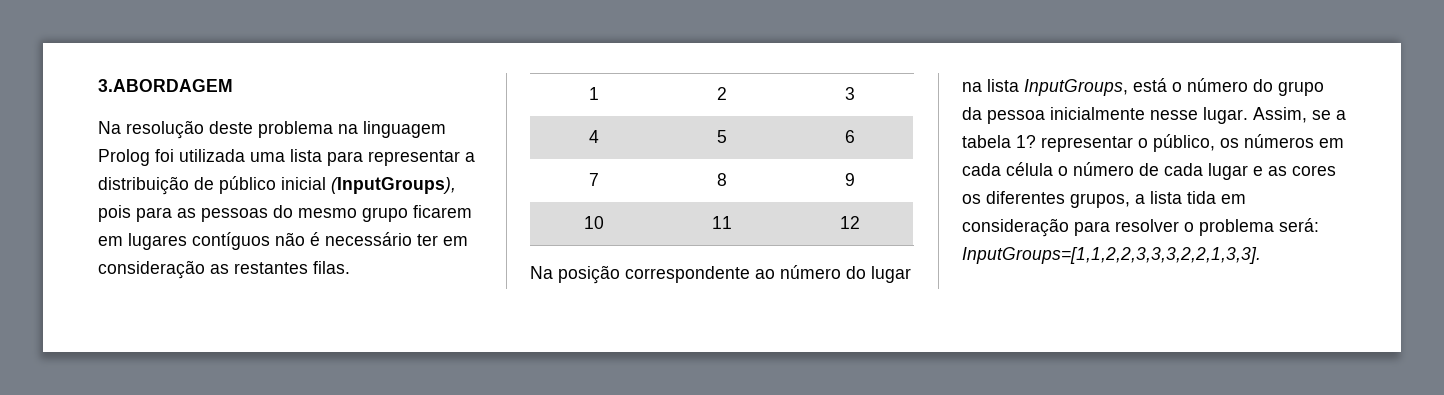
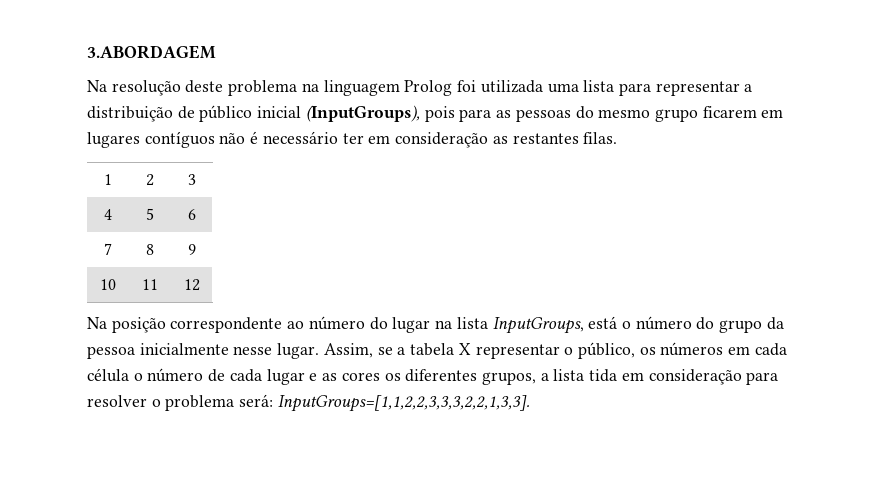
[1016,135,1036,148] 1? -> [458,343,471,355] X

